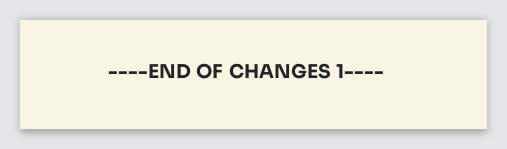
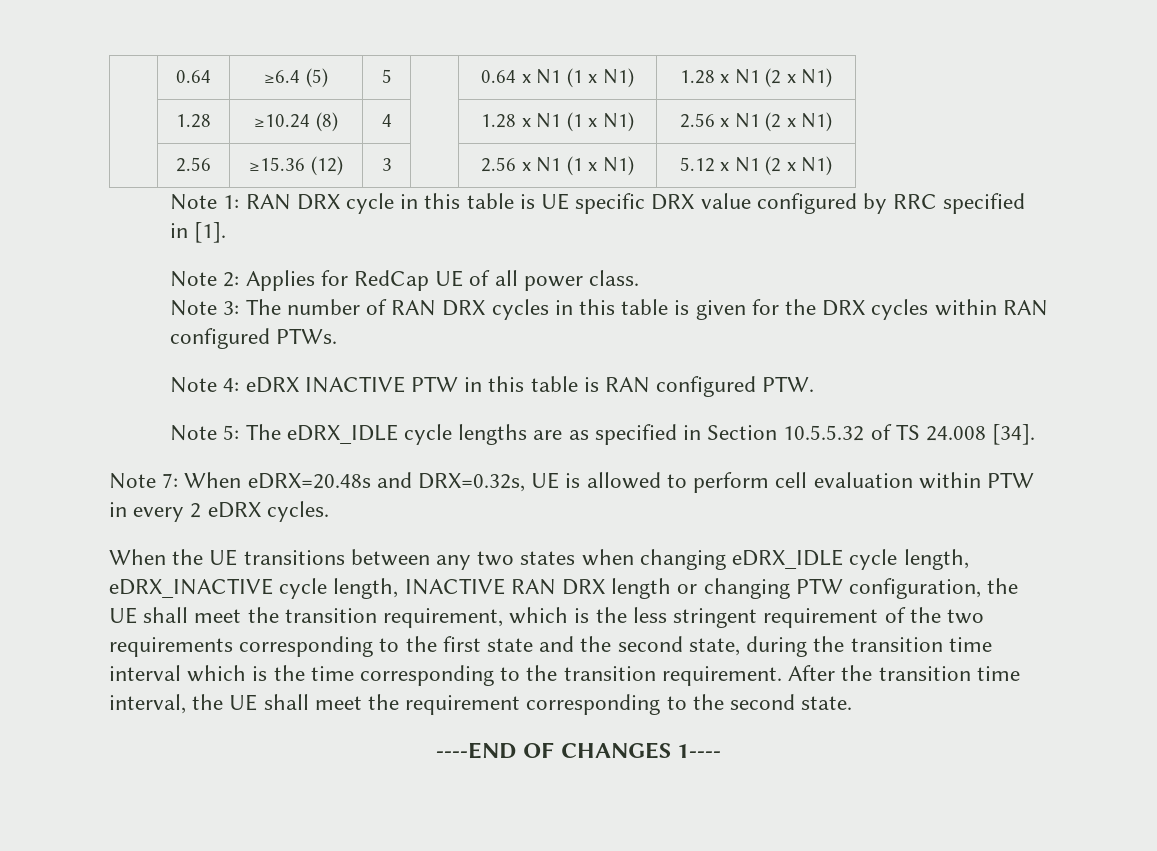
(108, 71) none -> [176,70,211,83] [264,68,328,88] [381,69,392,83] [481,68,634,88] [679,68,833,88] [176,114,211,128] [254,112,338,132] [381,114,392,127] [481,112,634,132] [679,112,833,132] [176,157,211,172] [249,156,343,176] [381,158,392,171] [481,156,634,176] [679,156,833,176] [170,193,1026,214] [170,222,227,243] [170,270,639,291] [170,299,1048,320] [170,328,338,349] [170,376,815,397] [170,424,1036,445] [109,472,1034,493] [109,501,329,522] [109,549,969,570] [109,578,1019,599] [109,607,984,628] [109,636,992,657] [109,665,1020,686] [109,694,853,715] | 0.64 | ≥6.4 (5) | 5 | | 0.64 x N1 (1 x N1) | 1.28 x N1 (2 x N1) // | 1.28 | ≥10.24 (8) | 4 | | 1.28 x N1 (1 x N1) | 2.56 x N1 (2 x N1) // | 2.56 | ≥15.36 (12) | 3 | | 2.56 x N1 (1 x N1) | 5.12 x N1 (2 x N1) // Note 1: RAN DRX cycle in this table is UE specific DRX value configured by RRC specified in [1]. // Note 2: Applies for RedCap UE of all power class. // Note 3: The number of RAN DRX cycles in this table is given for the DRX cycles within RAN configured PTWs. // Note 4: eDRX INACTIVE PTW in this table is RAN configured PTW. // Note 5: The eDRX_IDLE cycle lengths are as specified in Section 10.5.5.32 of TS 24.008 [34]. // Note 7: When eDRX=20.48s and DRX=0.32s, UE is allowed to perform cell evaluation within PTW in every 2 eDRX cycles. // When the UE transitions between any two states when changing eDRX_IDLE cycle length, eDRX_INACTIVE cycle length, INACTIVE RAN DRX length or changing PTW configuration, the UE shall meet the transition requirement, which is the less stringent requirement of the two requirements corresponding to the first state and the second state, during the transition time interval which is the time corresponding to the transition requirement. After the transition time interval, the UE shall meet the requirement corresponding to the second state. //

